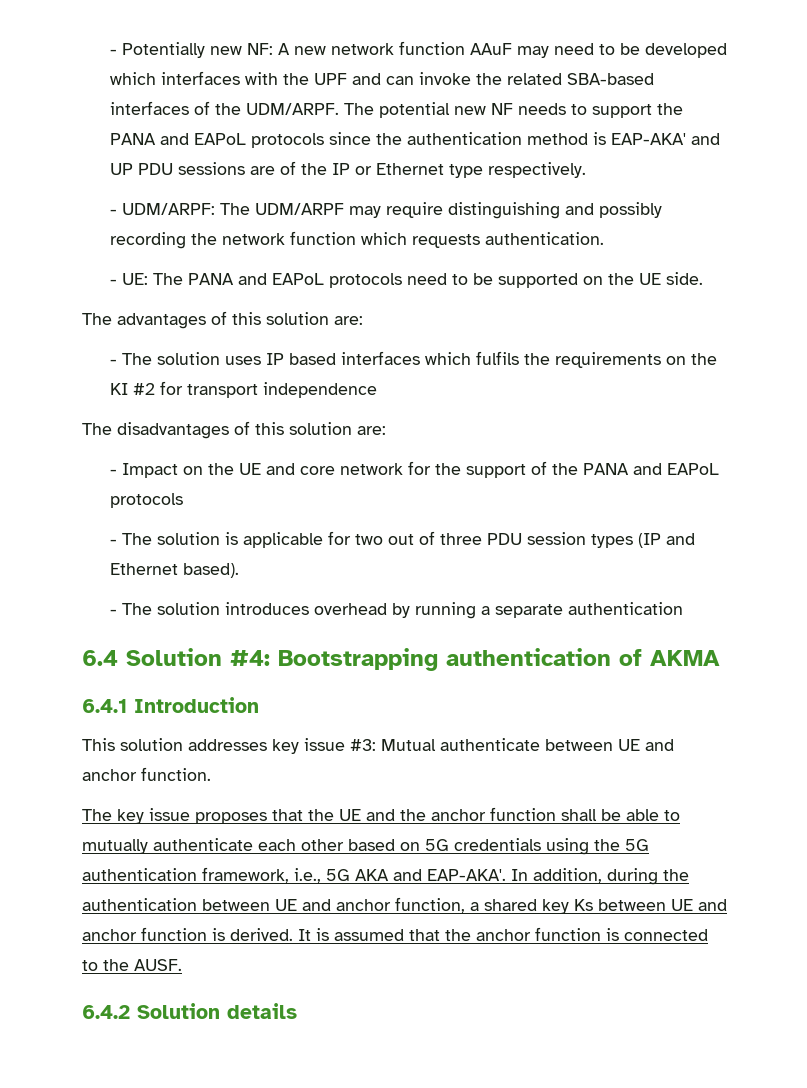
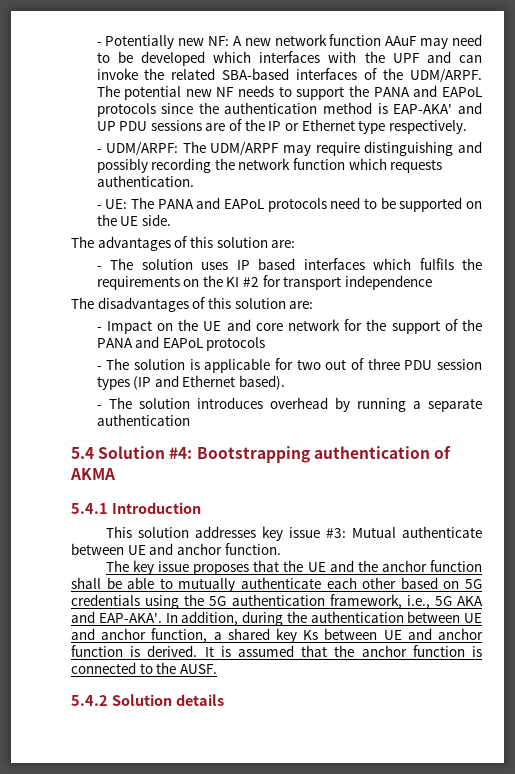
[82,650,118,666] 6.4 -> [71,447,94,459] 5.4
[82,699,127,713] 6.4.1 -> [71,503,108,514] 5.4.1
[82,1005,130,1019] 6.4.2 -> [71,695,108,706] 5.4.2

